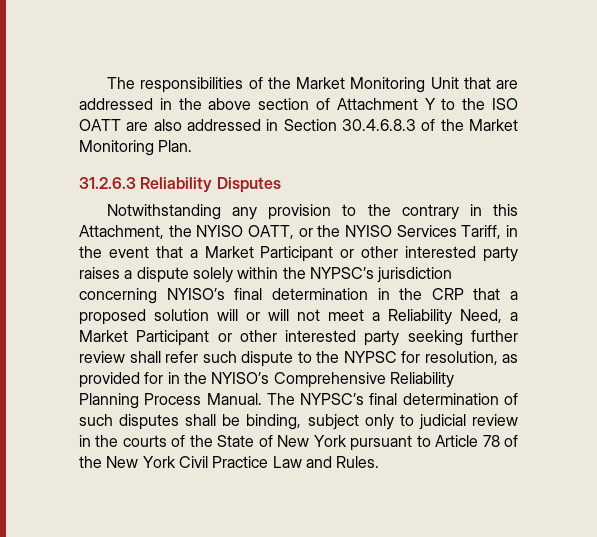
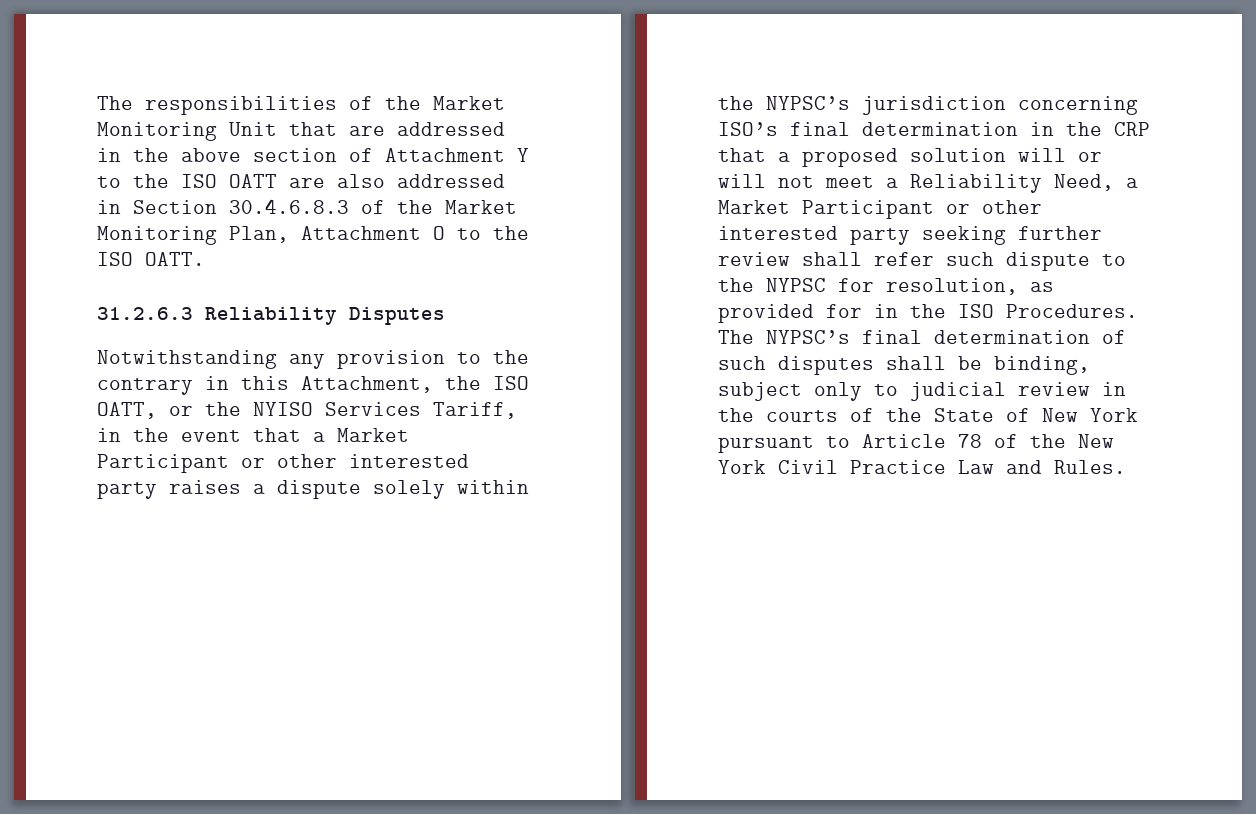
[158,140,193,152] Plan. -> [229,226,529,243] [97,252,205,266] Plan, Attachment O to the ISO OATT.
[196,225,244,237] NYISO -> [493,376,529,390] ISO
[166,288,225,300] NYISO’s -> [718,122,778,136] ISO’s
[211,372,454,388] [79,393,262,409] NYISO’s Comprehensive Reliability Planning Process Manual. -> [958,304,1138,318] ISO Procedures.

